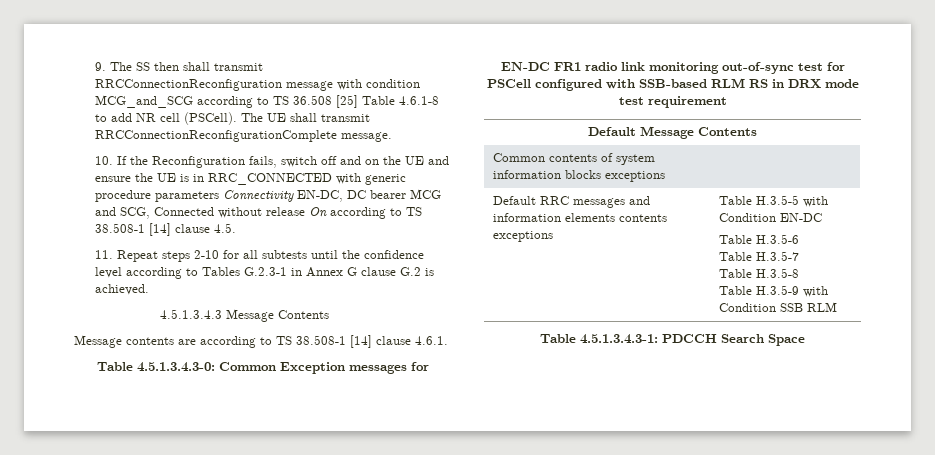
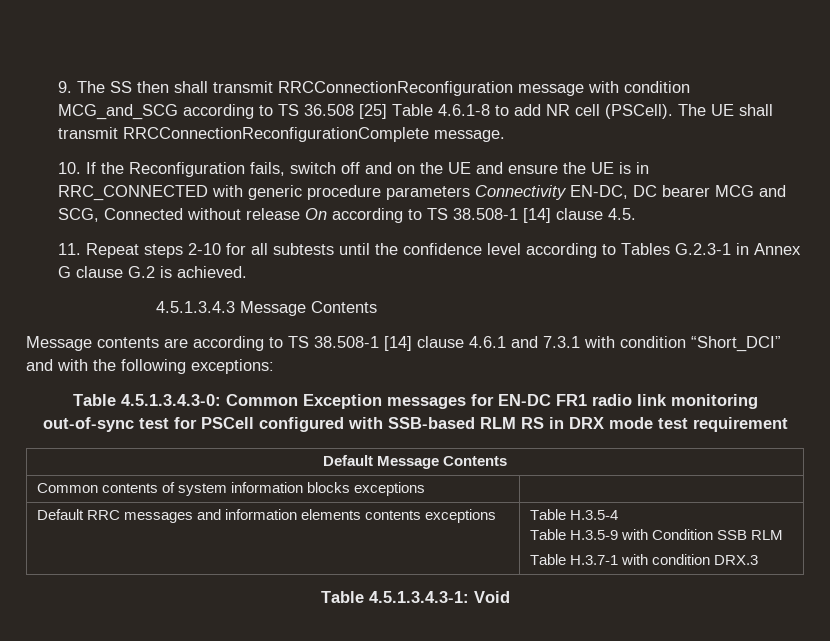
[415,336,448,345] 4.6.1. -> [469,336,781,352] [26,359,274,374] 4.6.1 and 7.3.1 with condition “Short_DCI” and with the following exceptions:
[756,195,829,207] [719,213,823,222] [719,234,800,244] [719,251,800,261] [719,268,800,278] H.3.5-5 with Condition EN-DC // Table H.3.5-6 // Table H.3.5-7 // Table H.3.5-8 -> [569,510,618,520] H.3.5-4
(838, 307) none -> [529,554,759,565] // Table H.3.7-1 with condition DRX.3
[662,334,805,346] PDCCH Search Space -> [473,591,510,603] Void

